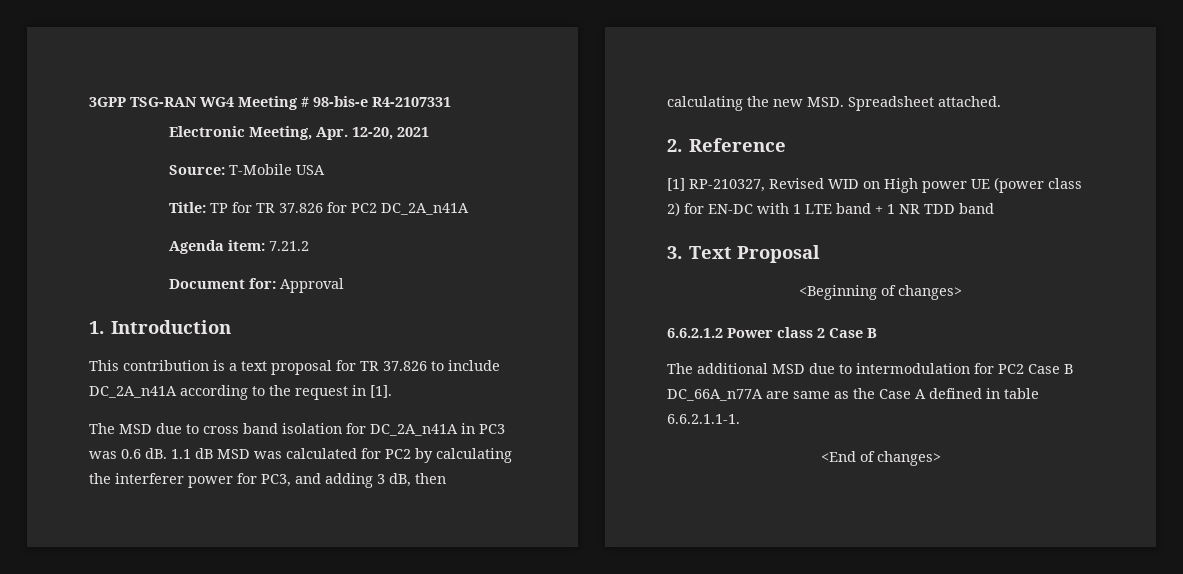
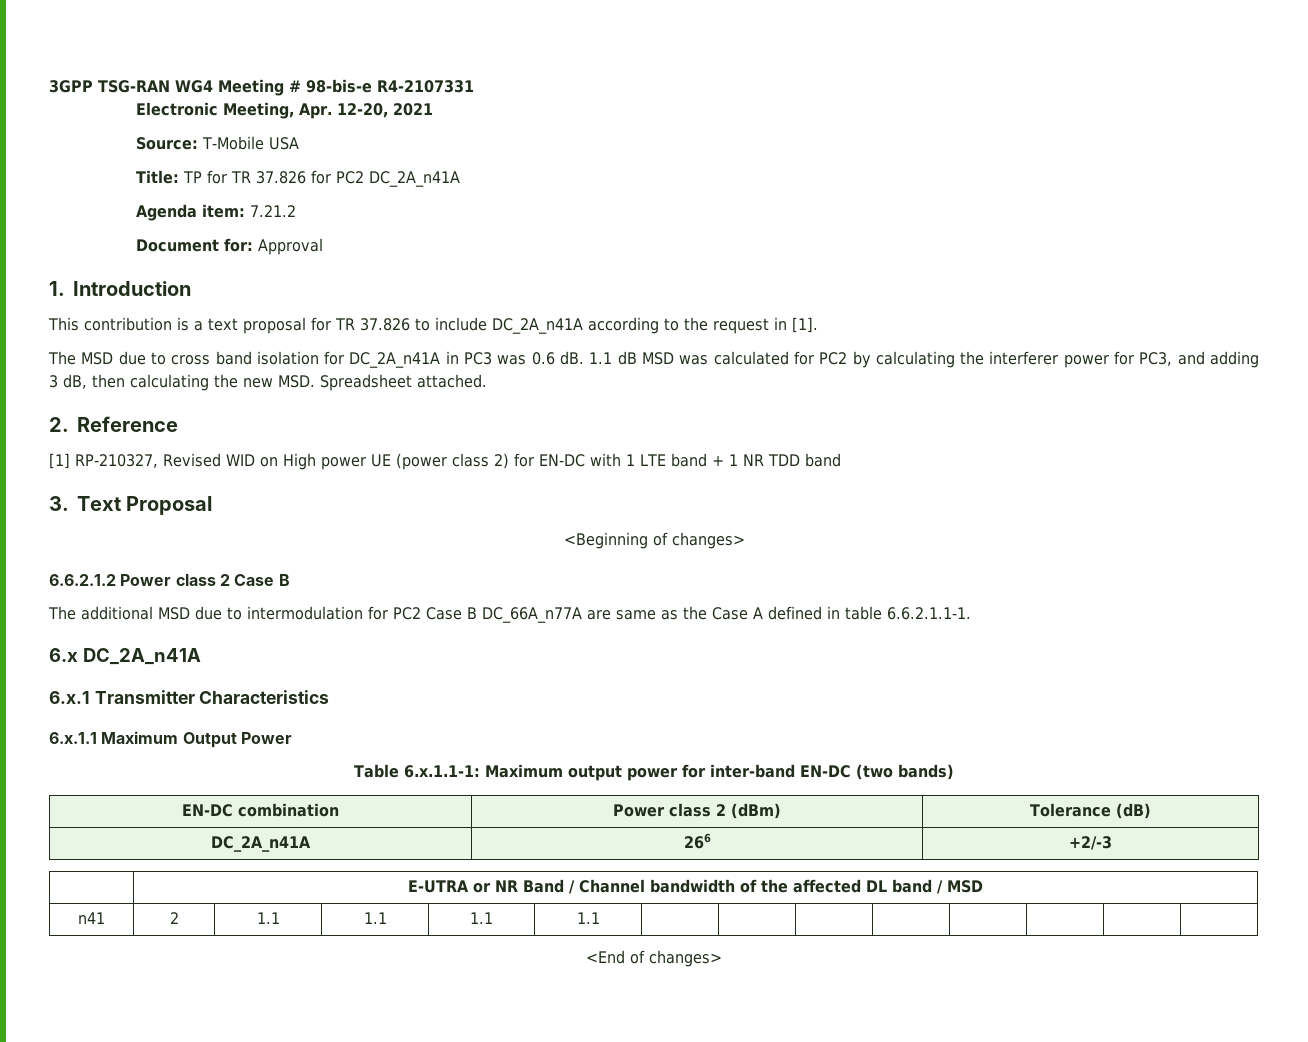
(740, 419) none -> [49,648,201,665] [49,690,330,704] [49,731,292,748] [354,764,954,781] [182,803,339,817] [612,803,781,819] [1030,803,1151,819] [211,836,311,852] [683,833,711,849] [1069,836,1112,850] [408,879,983,894] [78,912,105,924] [169,912,179,924] [256,912,280,924] [363,912,387,924] [470,912,493,924] [576,912,600,924] // 6.x DC_2A_n41A // 6.x.1 Transmitter Characteristics // 6.x.1.1 Maximum Output Power // Table 6.x.1.1-1: Maximum output power for inter-band EN-DC (two bands) // EN-DC combination | Power class 2 (dBm) | Tolerance (dB) // DC_2A_n41A | 266 | +2/-3 // | E-UTRA or NR Band / Channel bandwidth of the affected DL band / MSD // n41 | 2 | 1.1 | 1.1 | 1.1 | 1.1 | | | | | | | |

